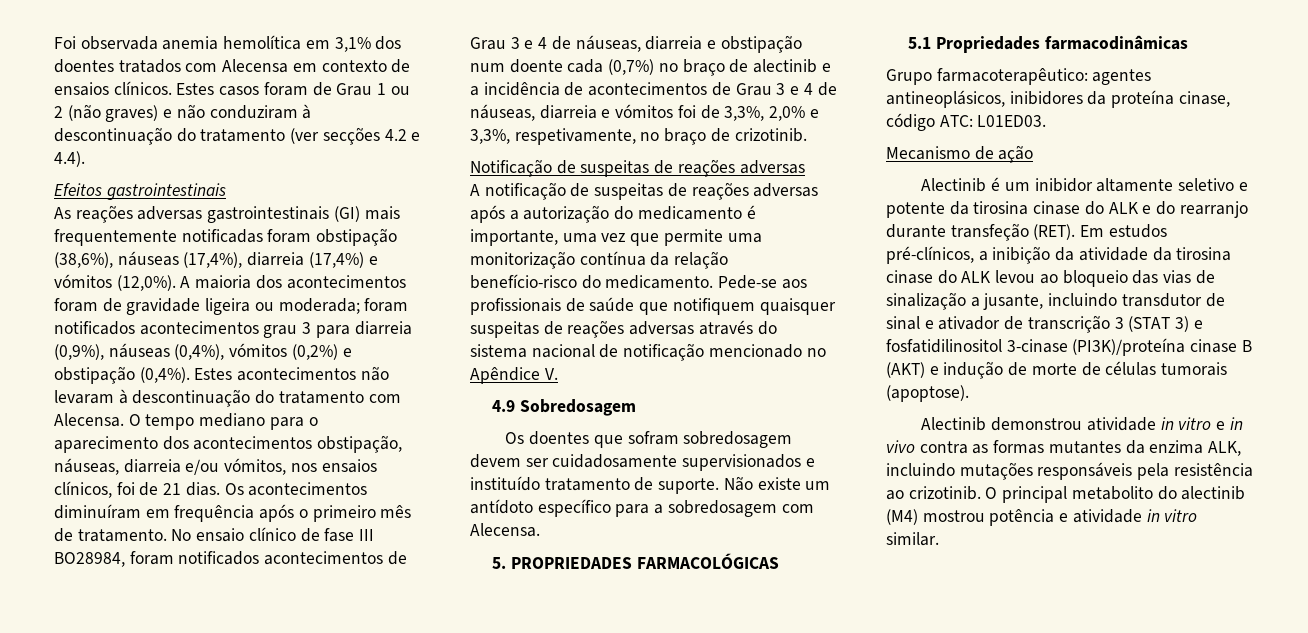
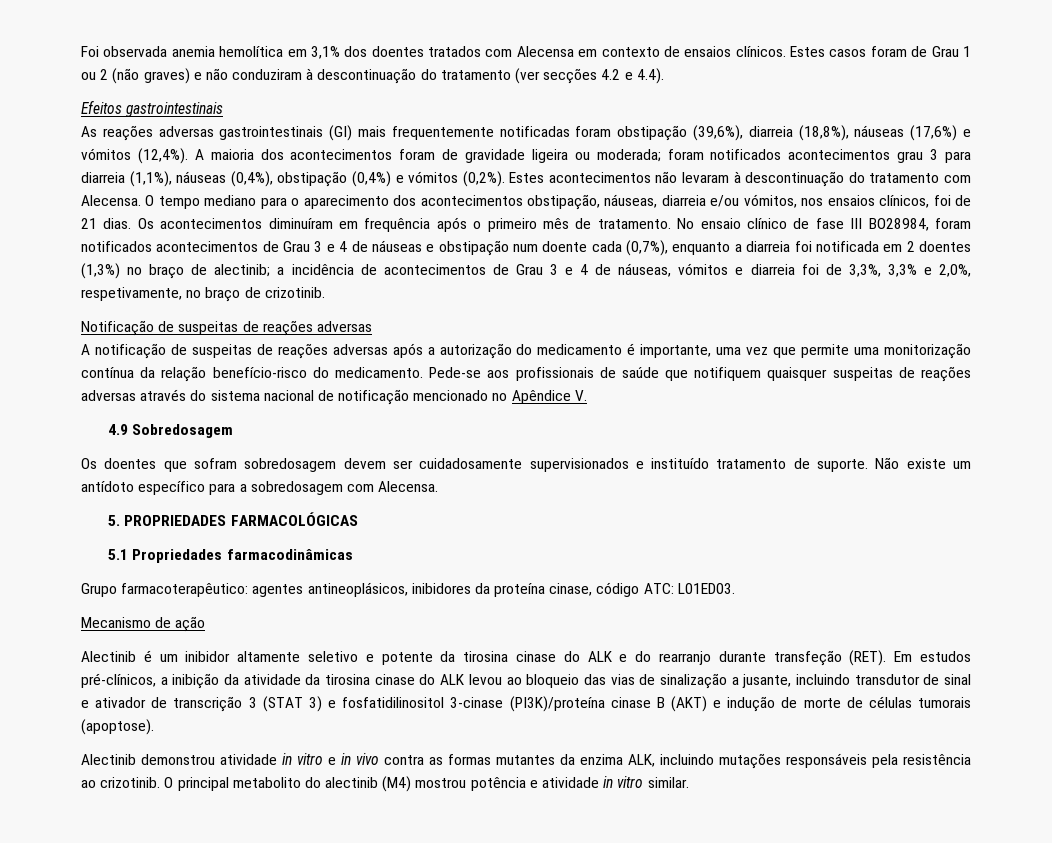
[54,251,378,268] [54,274,176,291] (38,6%), náuseas (17,4%), diarreia (17,4%) e vómitos (12,0%). -> [693,125,971,141] [81,148,188,164] (39,6%), diarreia (18,8%), náuseas (17,6%) e vómitos (12,4%).
[54,344,104,360] (0,9%), -> [129,171,172,187] (1,1%),
[229,343,352,360] [54,366,190,384] vómitos (0,2%) e obstipação (0,4%). -> [277,171,505,187] obstipação (0,4%) e vómitos (0,2%).
[575,35,703,52] náuseas, diarreia -> [371,240,422,252] náuseas
[608,59,831,76] (0,7%) no braço de alectinib e -> [626,240,972,256] [81,263,271,279] (0,7%), enquanto a diarreia foi notificada em 2 doentes (1,3%) no braço de alectinib;
[539,104,819,121] [470,129,510,144] diarreia e vómitos foi de 3,3%, 2,0% e 3,3%, -> [678,263,972,277] vómitos e diarreia foi de 3,3%, 3,3% e 2,0%,

